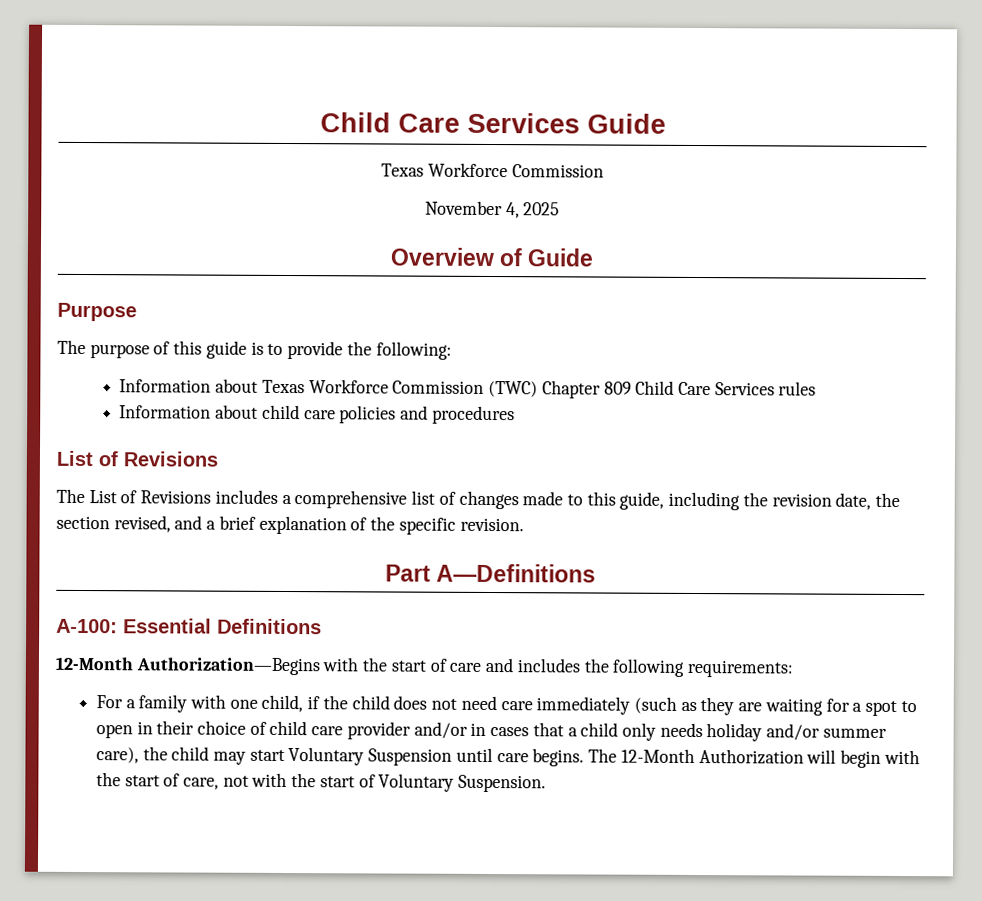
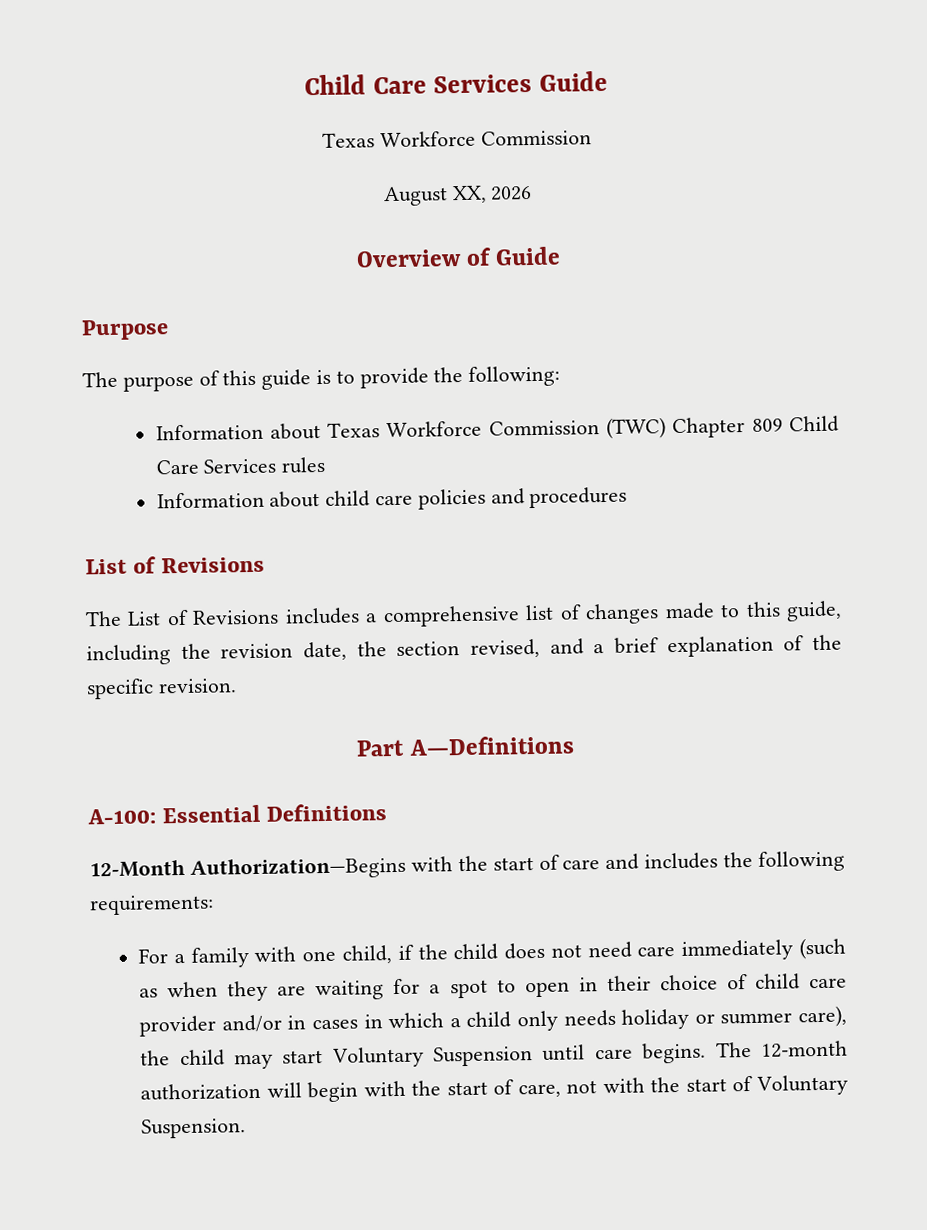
[424,200,561,219] November 4, 2025 -> [382,185,533,207] August XX, 2026
(697, 706) none -> [167,981,219,998] when
[532,722,564,737] that -> [363,1012,445,1029] in which
[766,723,821,741] and/or -> [694,1013,715,1024] or
[620,748,804,765] 12-Month Authorization -> [760,1040,848,1058] [140,1082,262,1101] 12-month authorization

